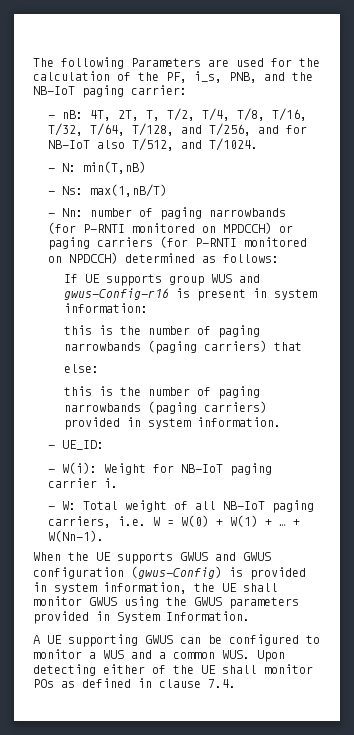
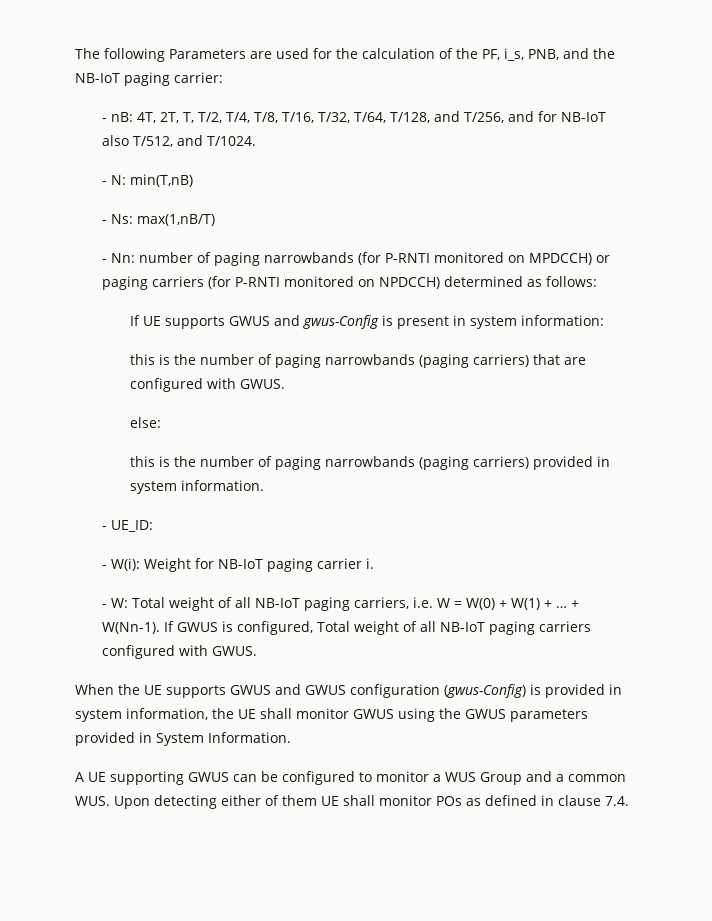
[168,274,260,286] [63,288,169,300] group WUS and gwus-Config-r16 -> [228,315,379,329] GWUS and gwus-Config
(302, 346) none -> [563,357,586,365] [129,378,285,392] are configured with GWUS.
(105, 536) none -> [164,621,592,635] [102,645,258,659] If GWUS is configured, Total weight of all NB-IoT paging carriers configured with GWUS.
(124, 654) none -> [480,772,522,785] Group
[173,665,194,674] the -> [282,795,317,806] them

